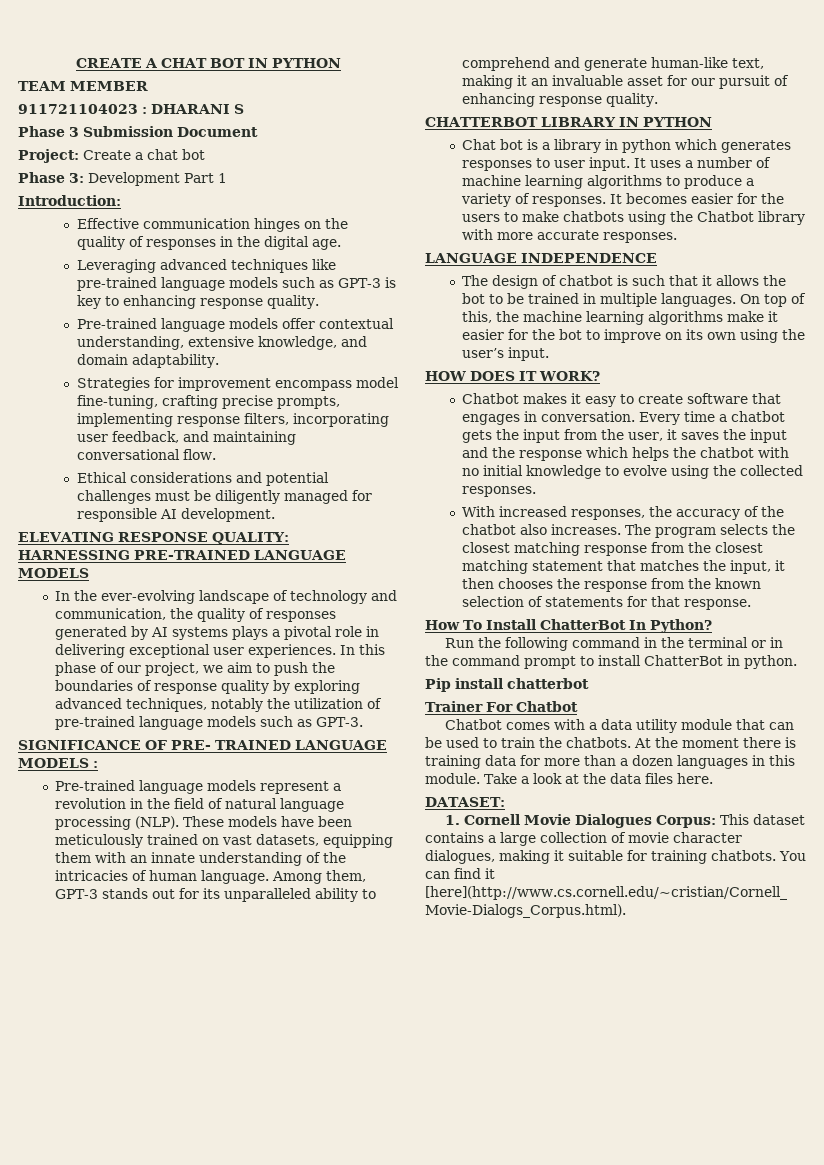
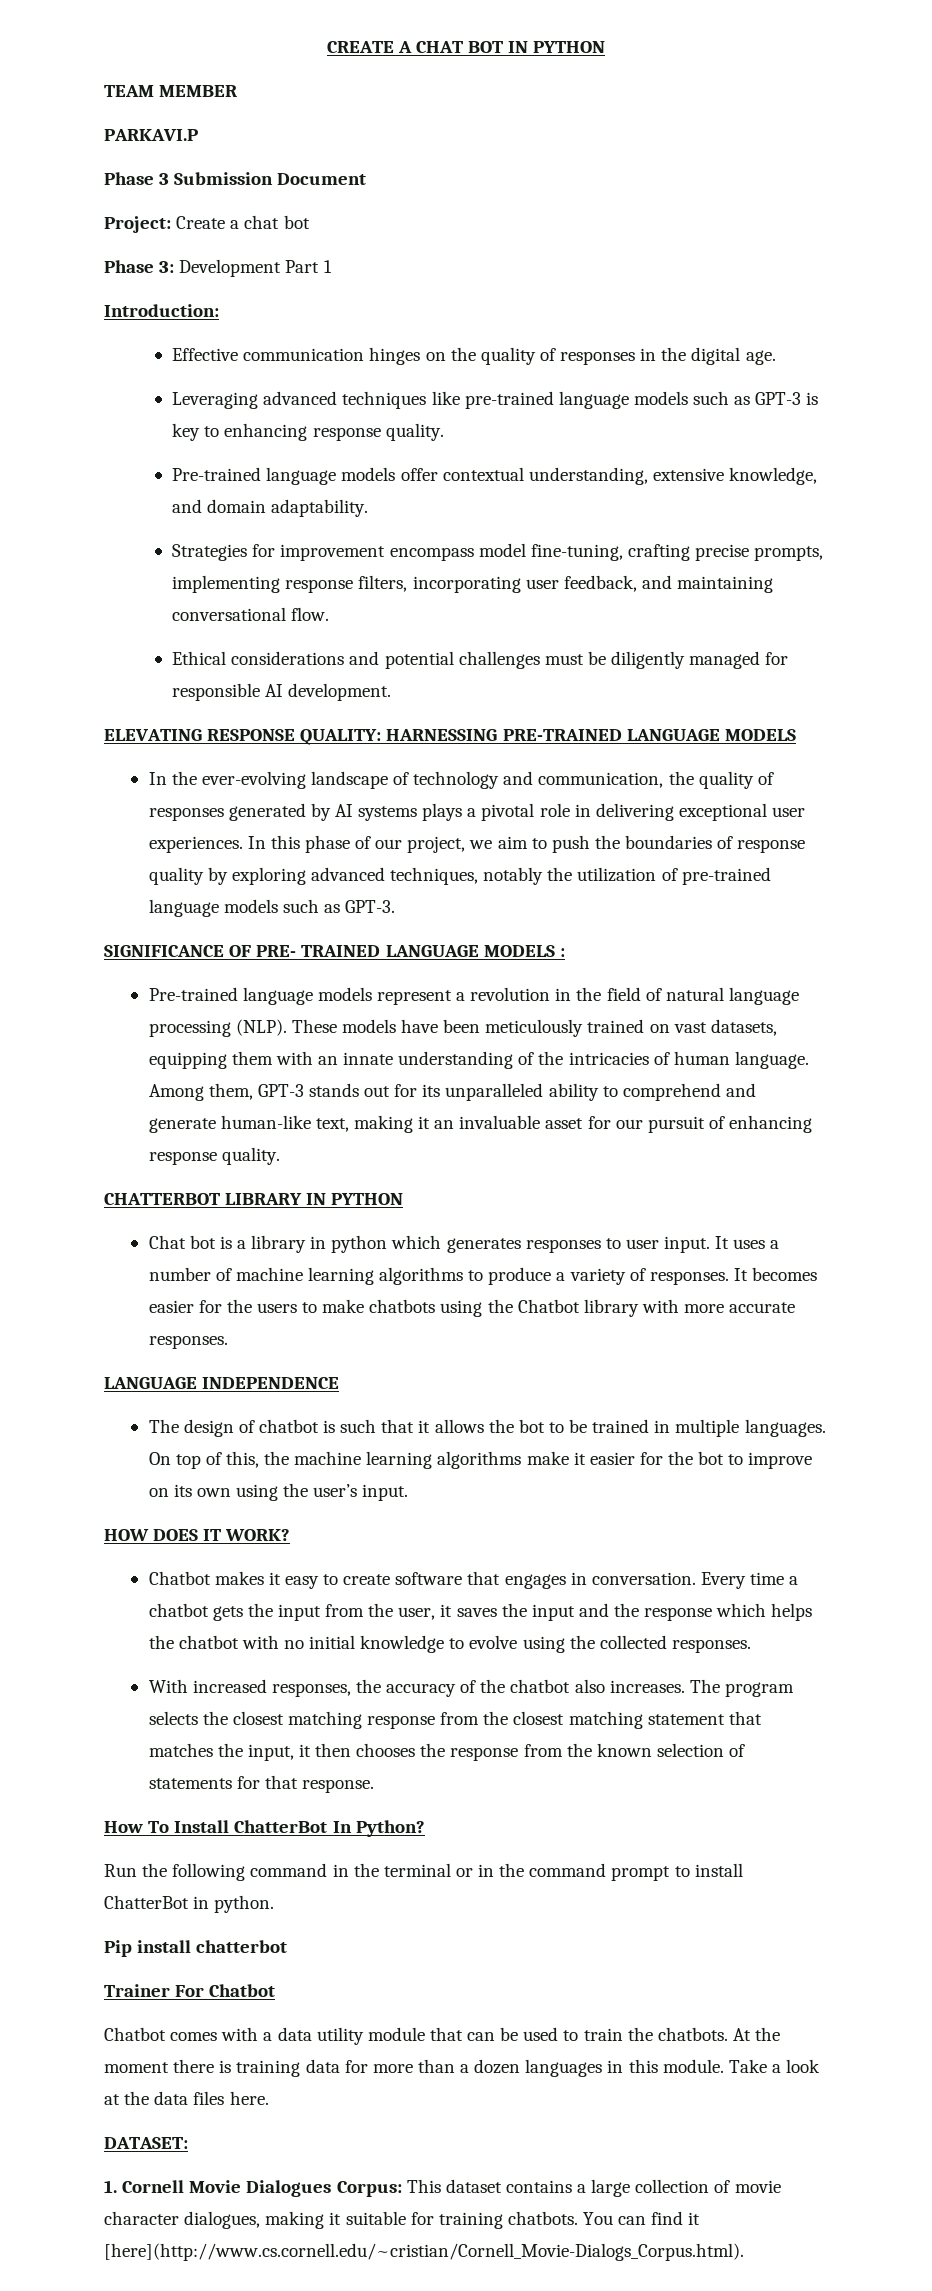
[18,104,244,114] 911721104023 : DHARANI S -> [104,129,198,141] PARKAVI.P

